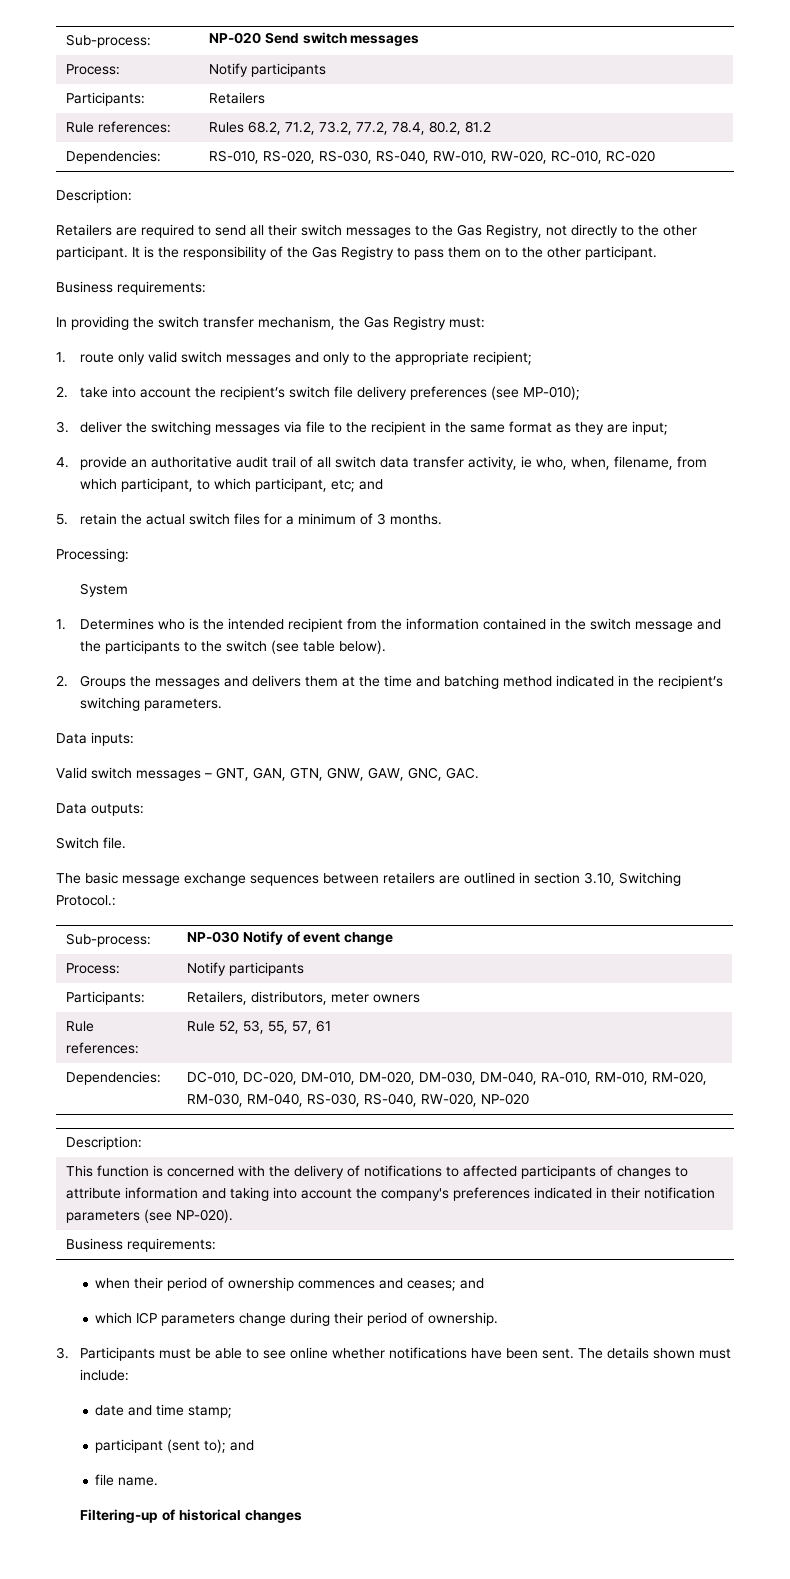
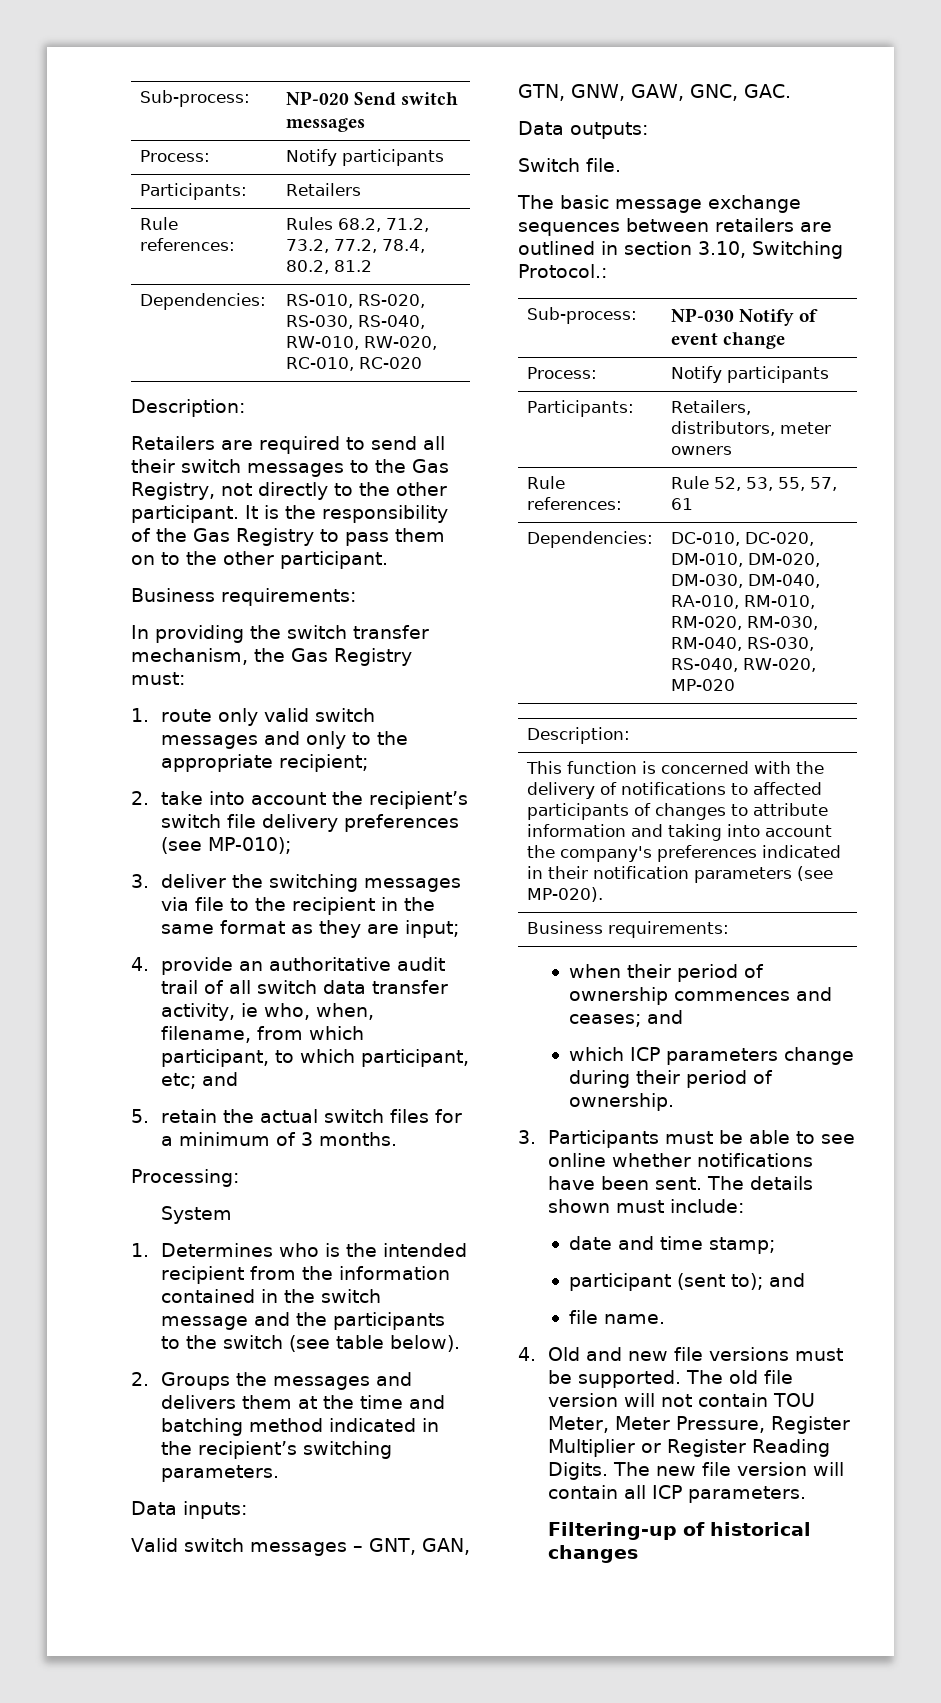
[480,1093,529,1105] NP-020 -> [670,679,735,691] MP-020
[175,1209,233,1223] NP-020). -> [526,887,603,902] MP-020).
(159, 1481) none -> [518,1347,844,1361] [548,1370,794,1388] [548,1393,816,1407] [548,1416,851,1434] [548,1439,831,1457] [548,1462,845,1480] [548,1485,807,1503] // 4. Old and new file versions must be supported. The old file version will not contain TOU Meter, Meter Pressure, Register Multiplier or Register Reading Digits. The new file version will contain all ICP parameters.

